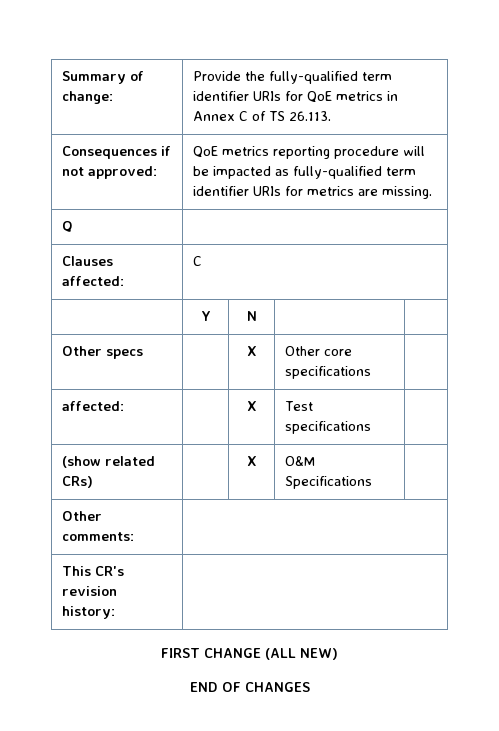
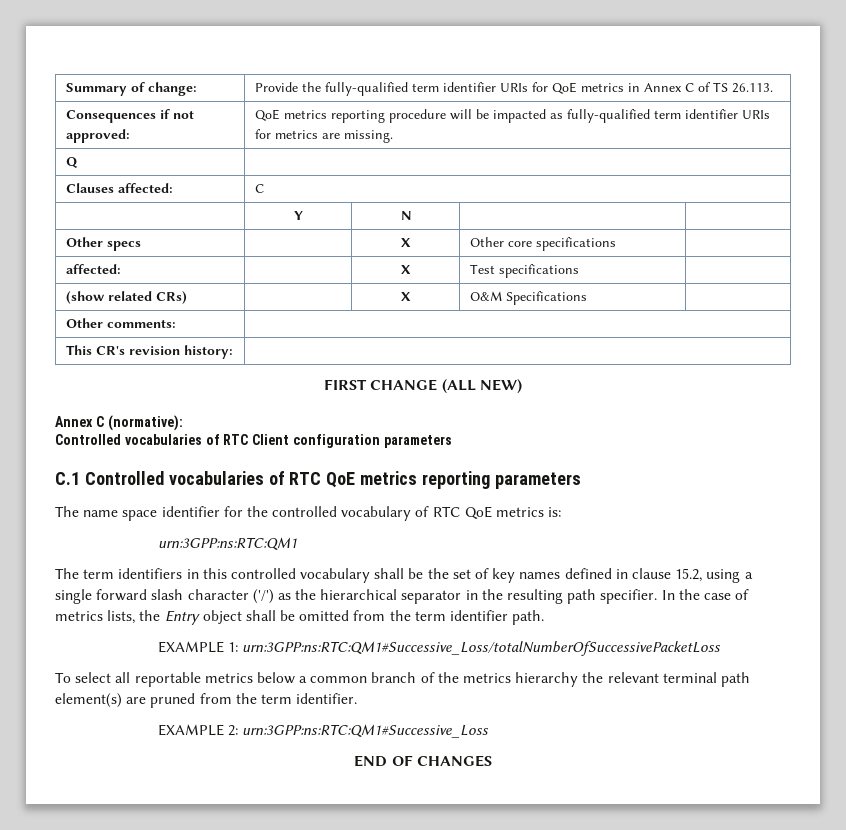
(338, 654) none -> [55,415,183,431] [55,434,452,448] [55,471,581,489] [55,506,562,521] [157,537,297,551] [55,568,753,583] [55,589,750,604] [55,610,545,625] [157,641,721,656] [55,672,750,687] [55,693,358,708] [157,724,489,738] // Annex C (normative): // Controlled vocabularies of RTC Client configuration parameters // C.1 Controlled vocabularies of RTC QoE metrics reporting parameters // The name space identifier for the controlled vocabulary of RTC QoE metrics is: // urn:3GPP:ns:RTC:QM1 // The term identifiers in this controlled vocabulary shall be the set of key names defined in clause 15.2, using a single forward slash character ('/') as the hierarchical separator in the resulting path specifier. In the case of metrics lists, the Entry object shall be omitted from the term identifier path. // EXAMPLE 1: urn:3GPP:ns:RTC:QM1#Successive_Loss/totalNumberOfSuccessivePacketLoss // To select all reportable metrics below a common branch of the metrics hierarchy the relevant terminal path element(s) are pruned from the term identifier. // EXAMPLE 2: urn:3GPP:ns:RTC:QM1#Successive_Loss

